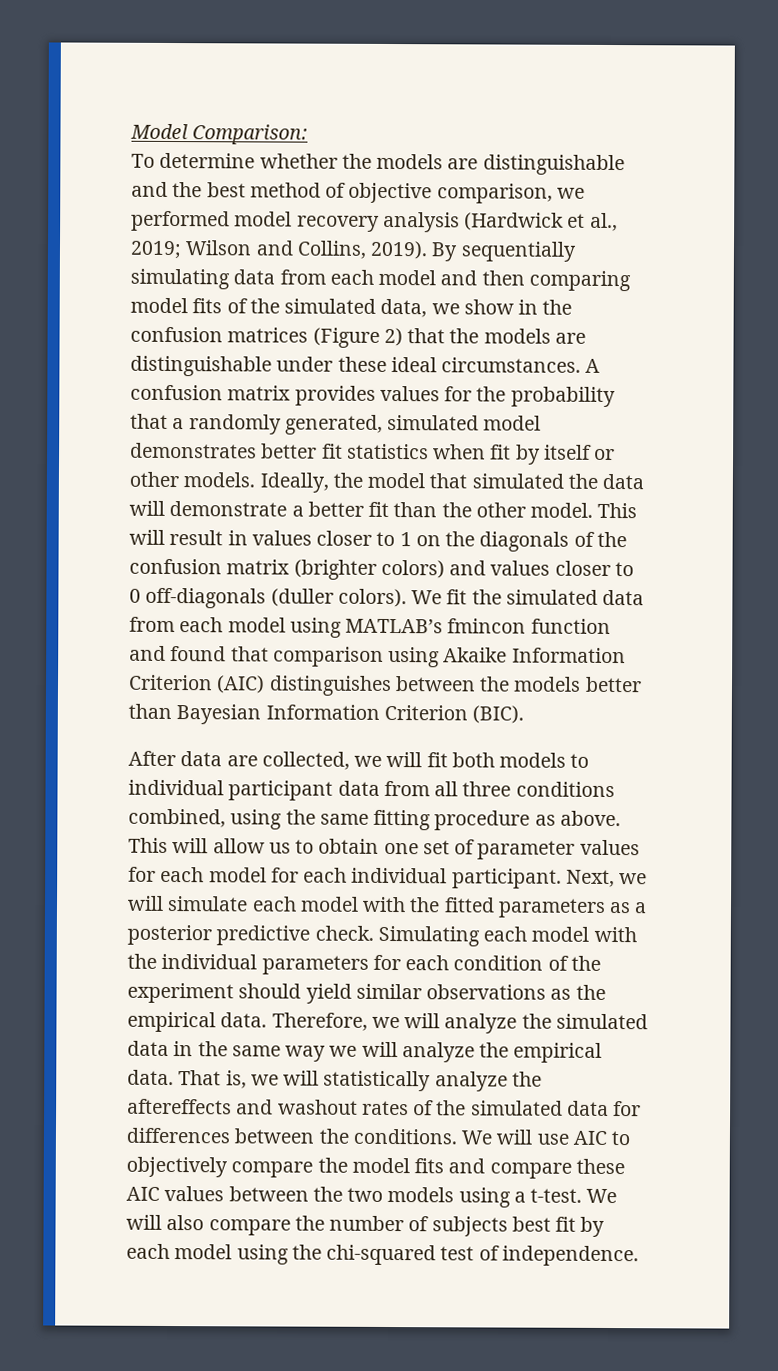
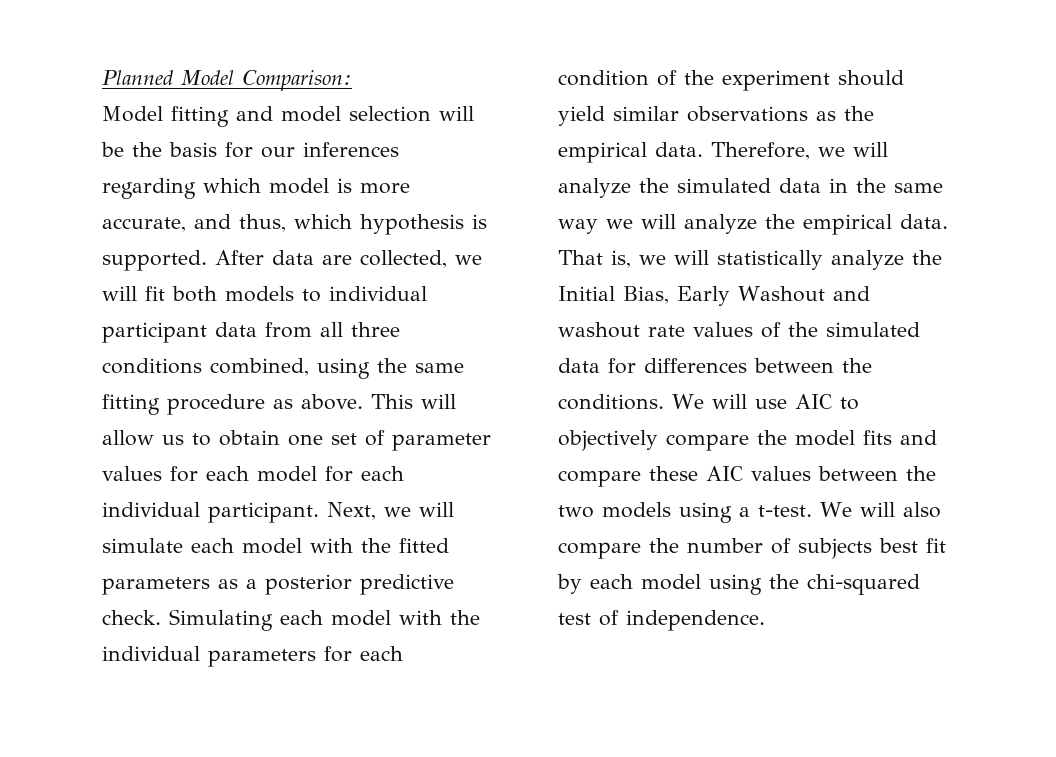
(130, 131) none -> [102,70,174,85] Planned
[131,152,625,176] [131,181,585,204] [131,210,618,233] [130,240,577,262] [130,268,631,292] [130,297,573,318] [130,326,586,348] [130,355,601,377] [130,384,616,408] [130,413,542,435] [130,442,616,465] [129,471,645,493] [129,500,638,519] [129,529,627,552] [129,558,634,580] [129,587,645,609] [129,616,611,638] [129,645,626,668] [128,674,642,697] [128,703,525,725] To determine whether the models are distinguishable and the best method of objective comparison, we performed model recovery analysis (Hardwick et al., 2019; Wilson and Collins, 2019). By sequentially simulating data from each model and then comparing model fits of the simulated data, we show in the confusion matrices (Figure 2) that the models are distinguishable under these ideal circumstances. A confusion matrix provides values for the probability that a randomly generated, simulated model demonstrates better fit statistics when fit by itself or other models. Ideally, the model that simulated the data will demonstrate a better fit than the other model. This will result in values closer to 1 on the diagonals of the confusion matrix (brighter colors) and values closer to 0 off-diagonals (duller colors). We fit the simulated data from each model using MATLAB’s fmincon function and found that comparison using Akaike Information Criterion (AIC) distinguishes between the models better than Bayesian Information Criterion (BIC). // -> [102,106,474,127] [101,142,399,158] [102,178,410,199] [102,214,487,235] [102,250,207,271] Model fitting and model selection will be the basis for our inferences regarding which model is more accurate, and thus, which hypothesis is supported.
[127,1098,409,1116] aftereffects and washout rates -> [558,286,870,306] [558,322,753,338] Initial Bias, Early Washout and washout rate values

